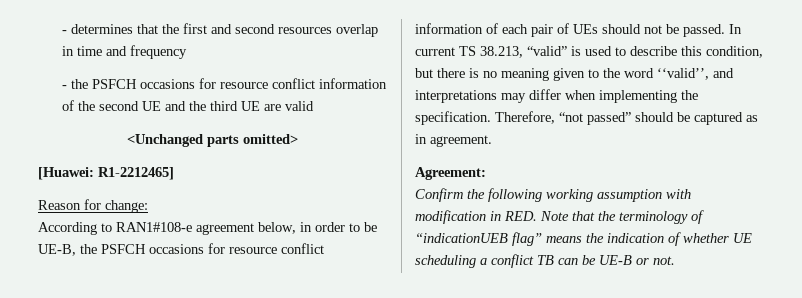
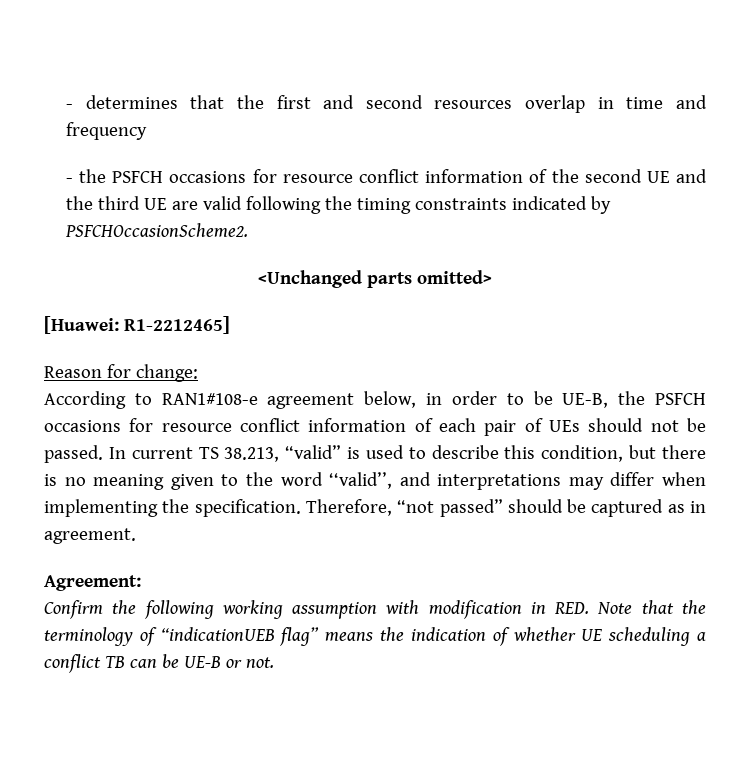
(314, 106) none -> [245,196,611,214] [64,223,248,237] following the timing constraints indicated by PSFCHOccasionScheme2.

